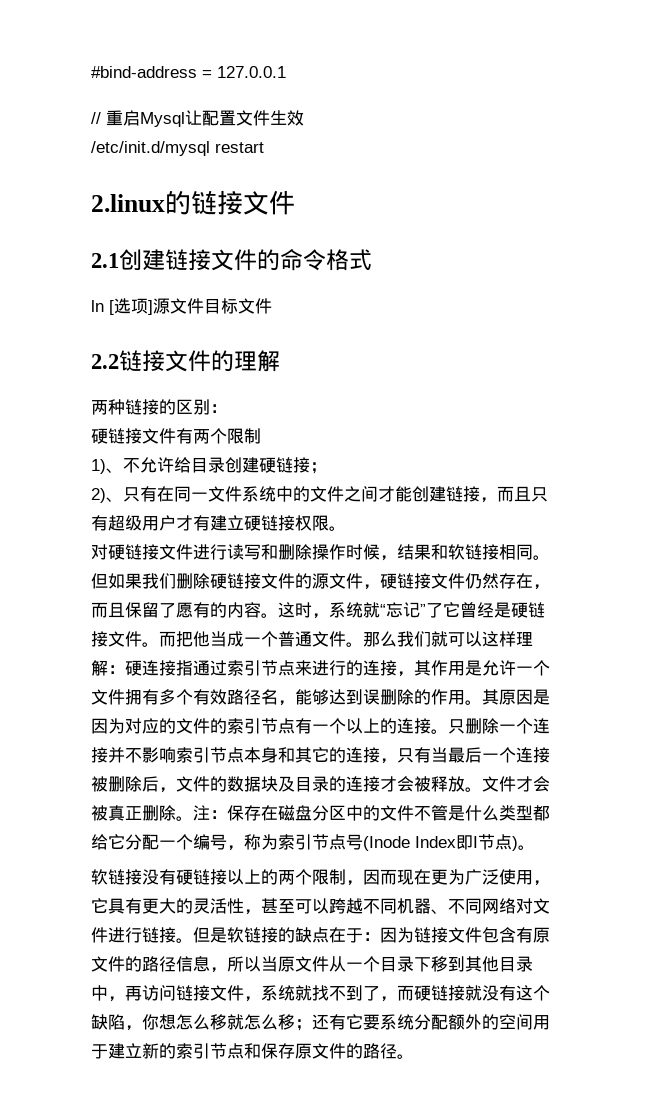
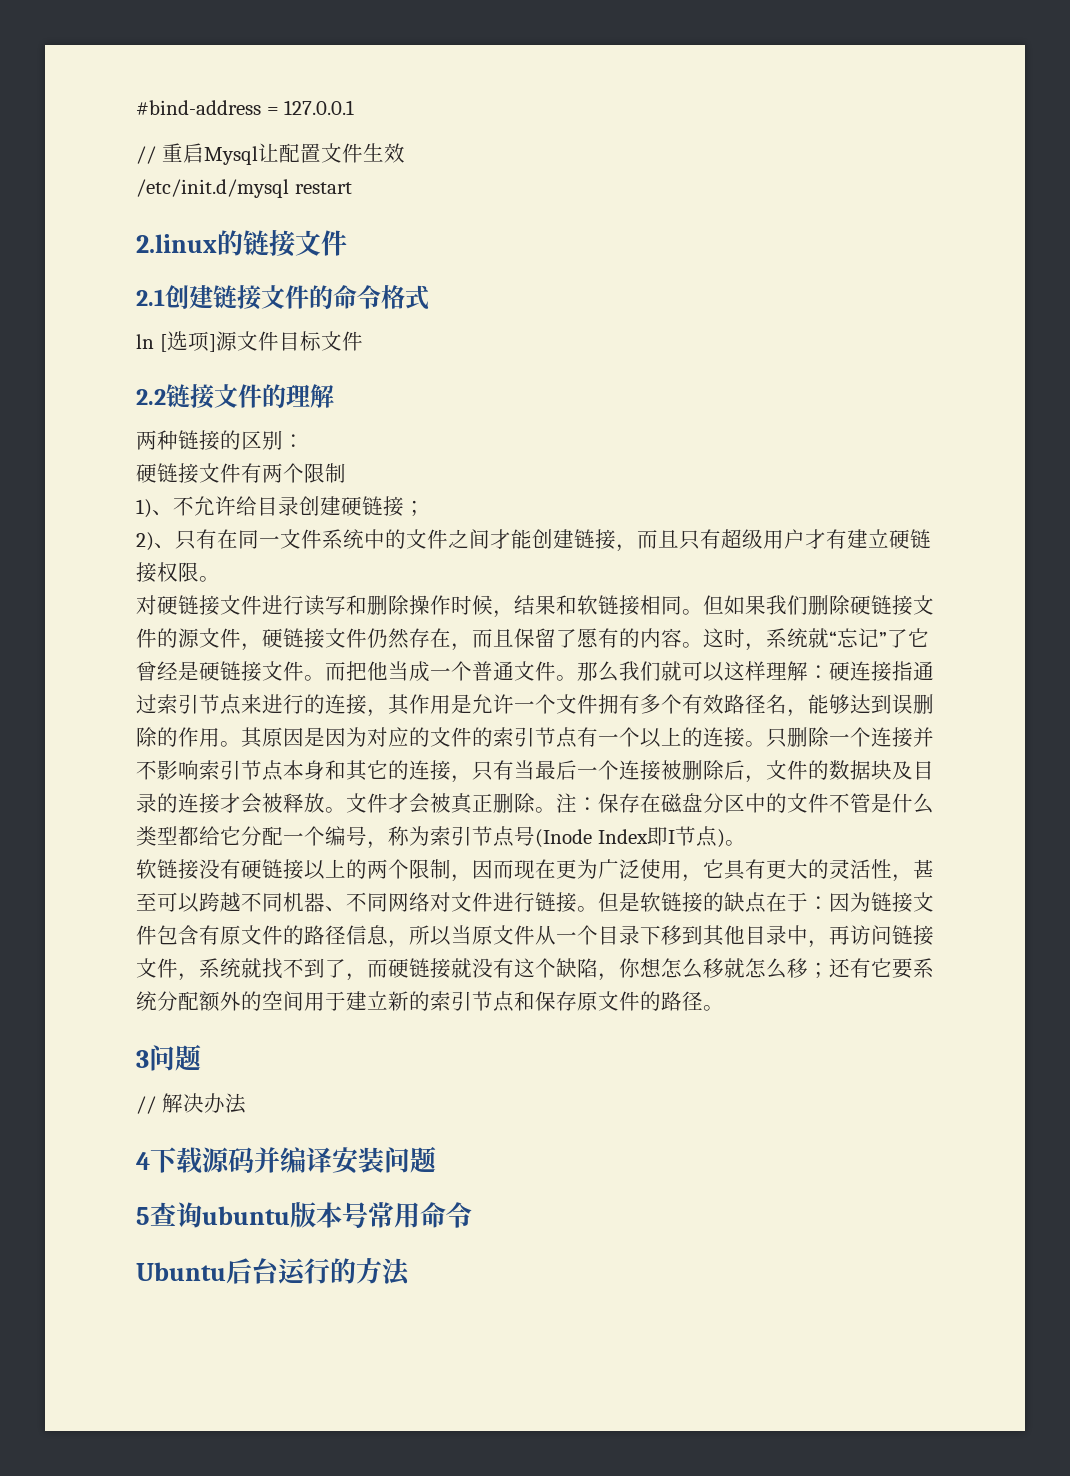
(414, 1056) none -> [136,1044,201,1071] [136,1093,246,1114] [136,1146,436,1174] [136,1202,472,1228] [136,1258,410,1286] // 3问题 // // 解决办法 // 4下载源码并编译安装问题 // 5查询ubuntu版本号常用命令 // Ubuntu后台运行的方法

